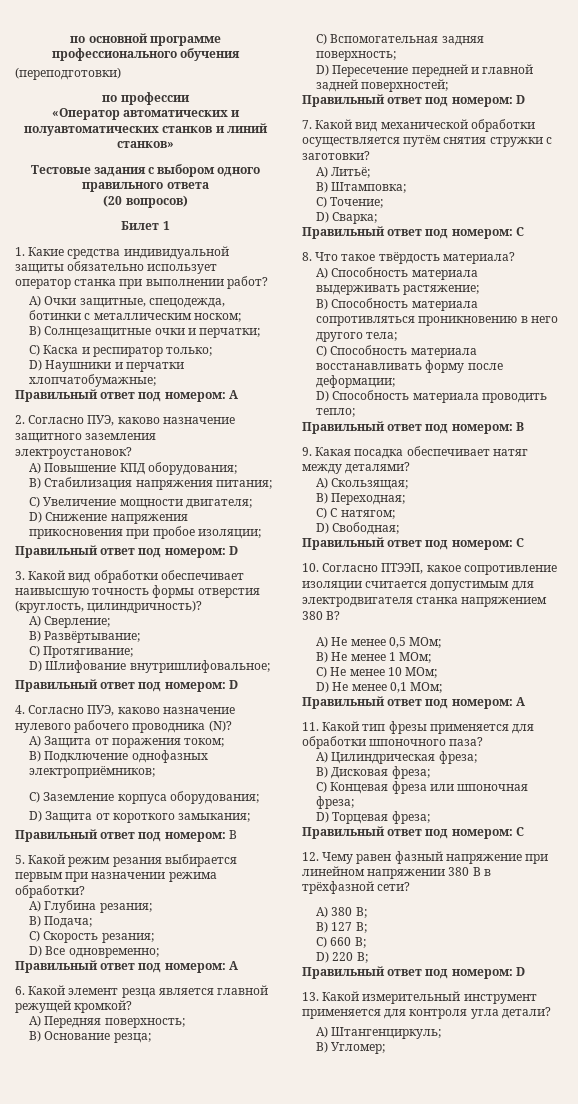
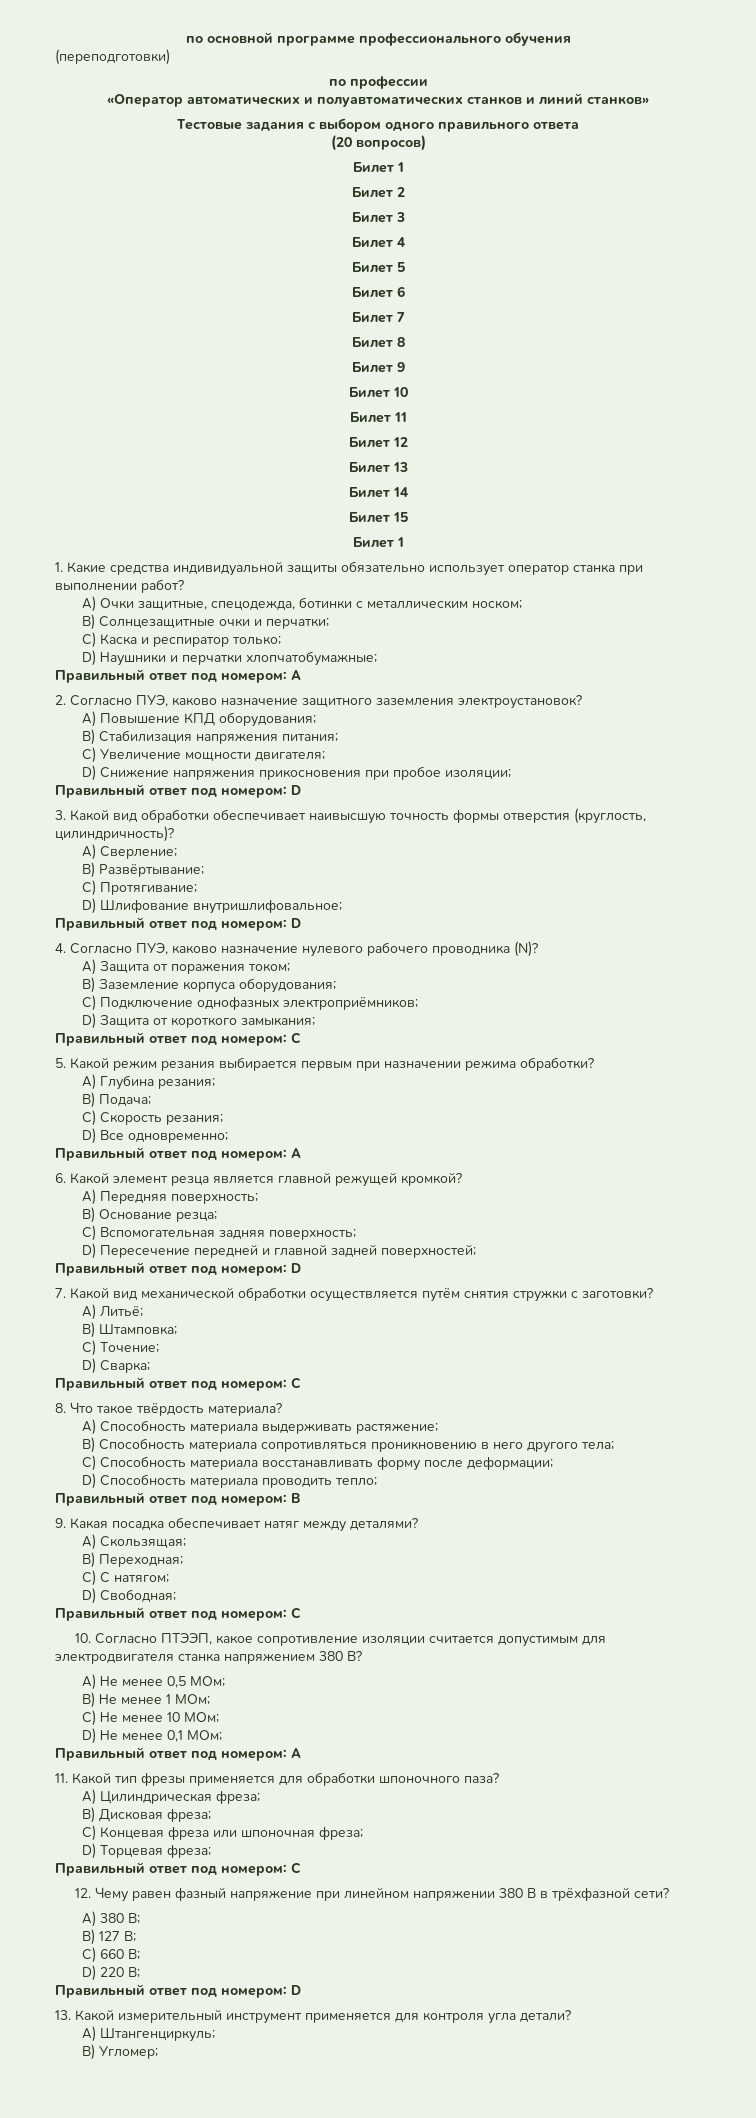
(170, 225) none -> [351,187,405,198] [351,212,405,223] [351,237,405,248] [351,262,405,273] [351,286,405,298] [351,312,405,323] [351,337,405,348] [351,362,405,373] [348,387,408,398] [349,412,407,423] [348,437,408,448] [348,462,408,473] [348,487,408,498] [348,512,408,523] [352,537,404,548] // Билет 2 // Билет 3 // Билет 4 // Билет 5 // Билет 6 // Билет 7 // Билет 8 // Билет 9 // Билет 10 // Билет 11 // Билет 12 // Билет 13 // Билет 14 // Билет 15 // Билет 1
(42, 756) none -> [99,978,337,993] [82,995,97,1011] Заземление корпуса оборудования; // C)
[29,791,259,804] // C) Заземление корпуса оборудования; -> (419, 1003) none
[228,830,237,839] B -> [291,1032,301,1044] C

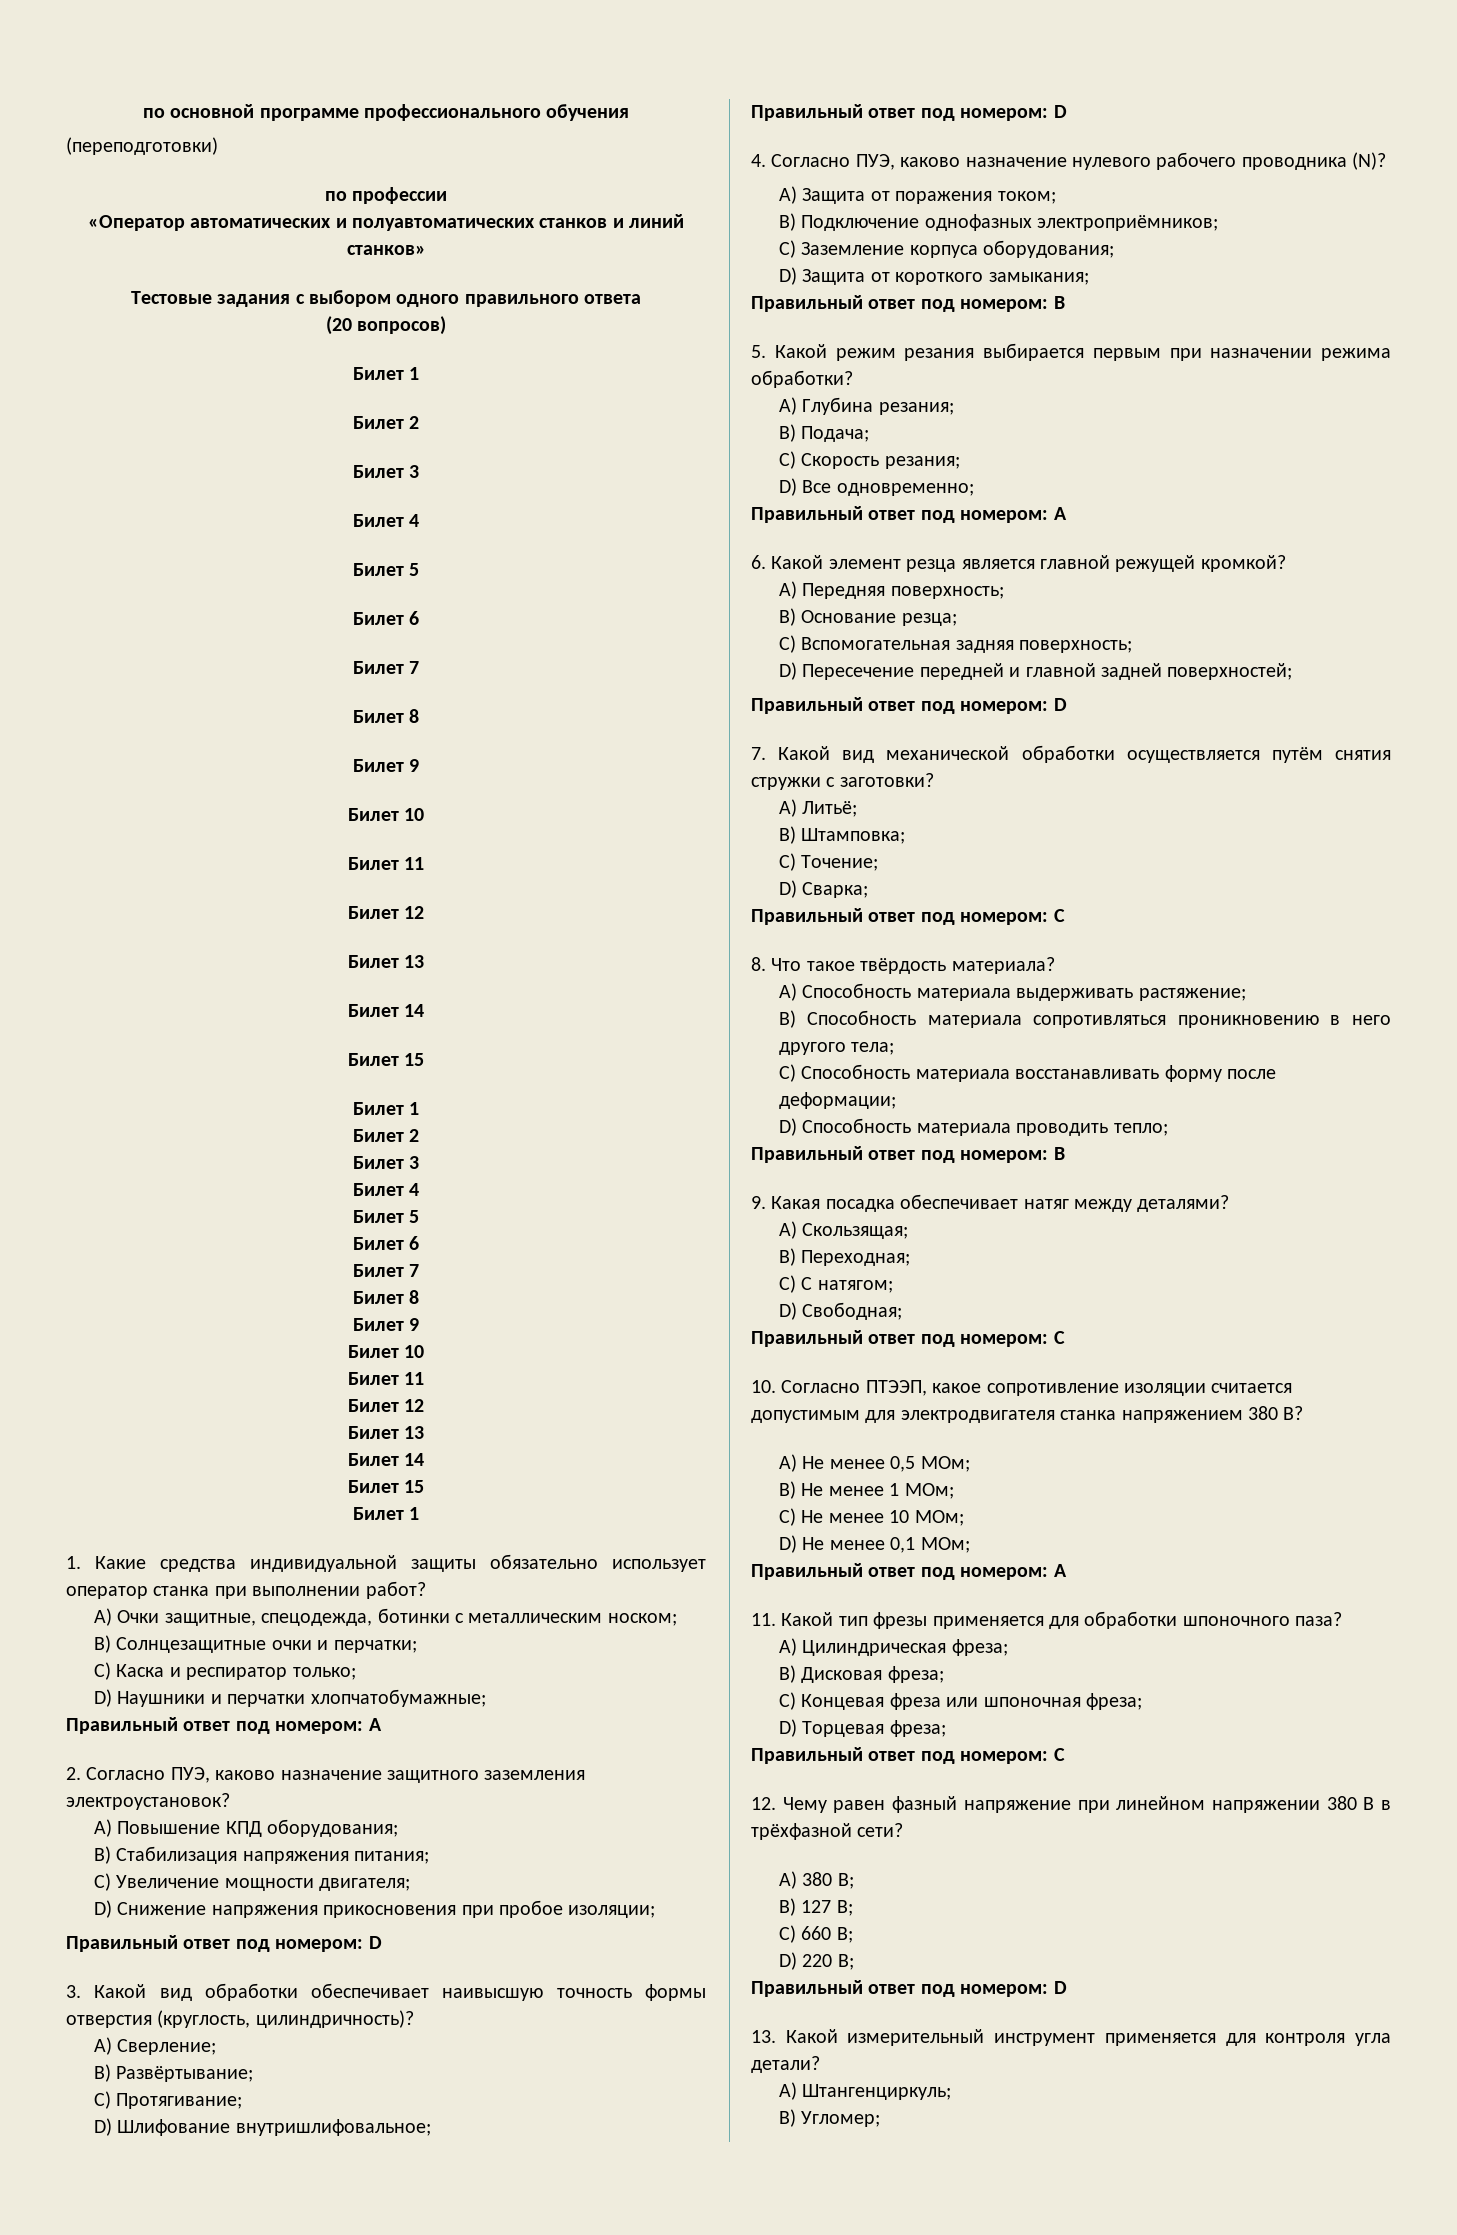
(404, 542) none -> [352,1129,420,1142] [352,1156,420,1169] [352,1183,420,1196] [352,1210,420,1223] [352,1236,420,1250] [352,1264,420,1277] [352,1290,420,1304] [352,1318,420,1331] [347,1345,425,1358] [347,1372,425,1385] [347,1399,425,1412] [347,1426,425,1439] [347,1453,425,1466] [347,1480,425,1493] [352,1507,420,1520] // Билет 2 // Билет 3 // Билет 4 // Билет 5 // Билет 6 // Билет 7 // Билет 8 // Билет 9 // Билет 10 // Билет 11 // Билет 12 // Билет 13 // Билет 14 // Билет 15 // Билет 1
(96, 985) none -> [801,214,1219,231] [778,240,796,258] Подключение однофазных электроприёмников; // C)
[82,995,419,1011] // C) Подключение однофазных электроприёмников; -> (1115, 249) none
[291,1032,301,1044] C -> [1053,296,1065,309] B

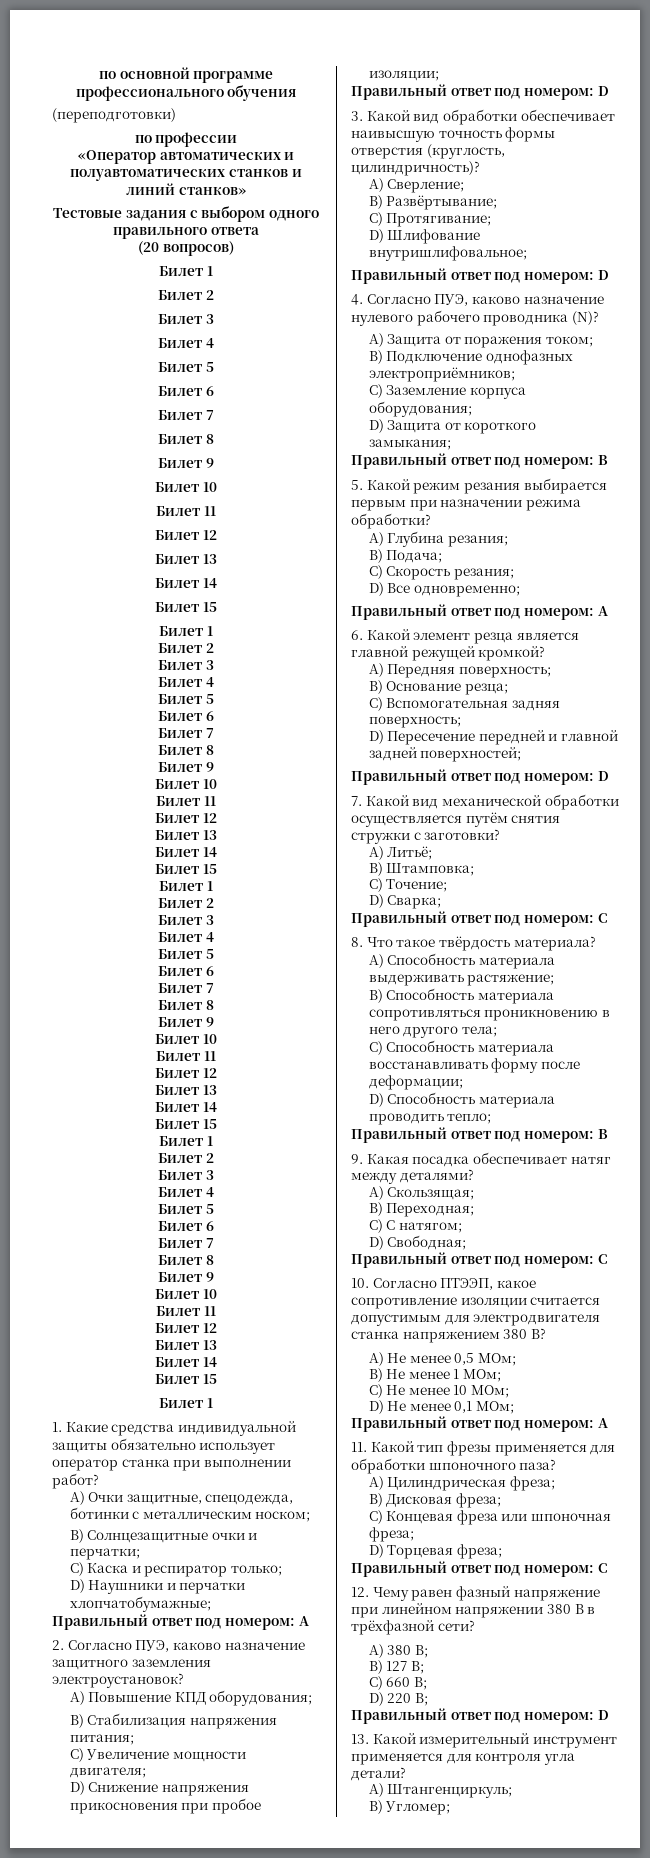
(420, 1513) none -> [158,898,214,908] [158,915,214,925] [158,932,214,942] [158,949,214,959] [158,966,214,976] [158,983,214,993] [158,1000,214,1010] [158,1017,214,1027] [155,1034,217,1044] [156,1051,216,1061] [155,1068,217,1078] [155,1085,217,1095] [155,1102,217,1112] [155,1119,217,1129] [159,1136,213,1146] [158,1153,214,1163] [158,1170,214,1180] [158,1187,214,1197] [158,1204,214,1214] [158,1221,214,1231] [158,1238,214,1248] [158,1255,214,1265] [158,1272,214,1282] [155,1289,217,1299] [156,1306,216,1316] [155,1323,217,1333] [155,1340,217,1350] [155,1357,217,1367] [155,1374,217,1384] [159,1398,213,1408] // Билет 2 // Билет 3 // Билет 4 // Билет 5 // Билет 6 // Билет 7 // Билет 8 // Билет 9 // Билет 10 // Билет 11 // Билет 12 // Билет 13 // Билет 14 // Билет 15 // Билет 1 // Билет 2 // Билет 3 // Билет 4 // Билет 5 // Билет 6 // Билет 7 // Билет 8 // Билет 9 // Билет 10 // Билет 11 // Билет 12 // Билет 13 // Билет 14 // Билет 15 // Билет 1

